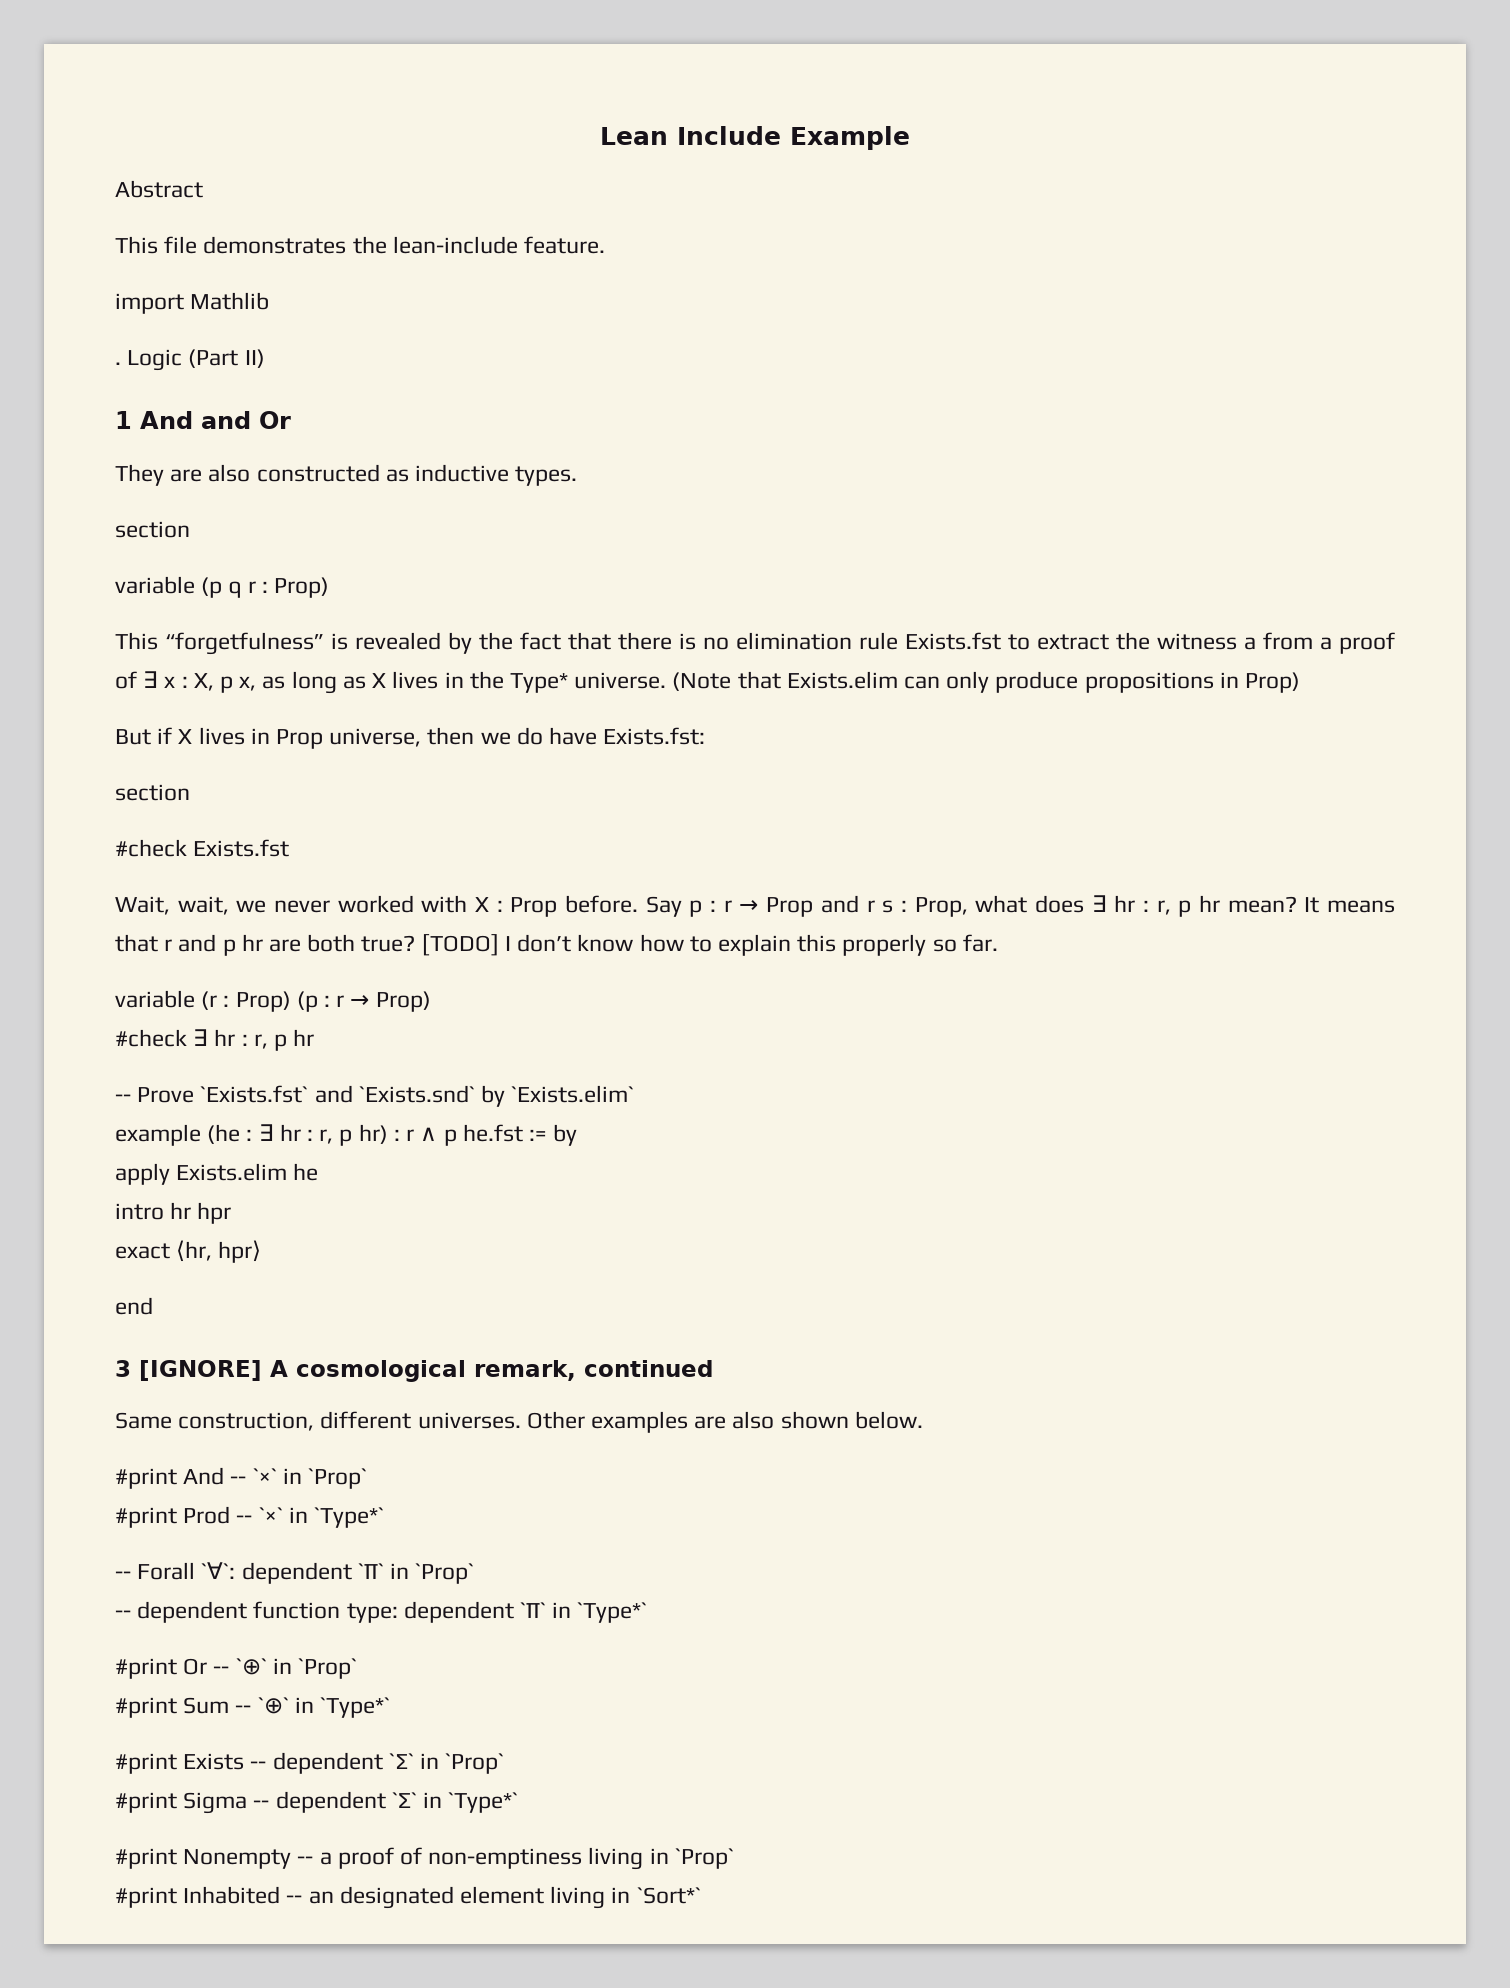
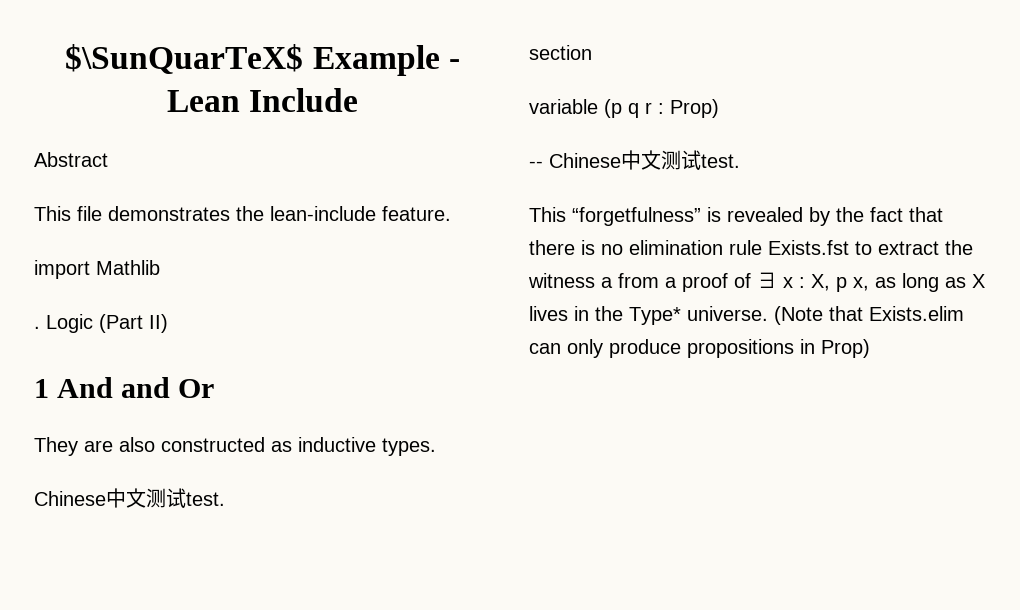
(600, 136) none -> [65,44,460,76] $\SunQuarTeX$ Example -
[790,126,910,150] Example -> (359, 100) none
(578, 476) none -> [34,488,225,508] // Chinese中文测试test.
(330, 587) none -> [529,150,740,170] // -- Chinese中文测试test.
[115,727,706,749] [115,784,190,801] [115,839,290,857] [115,895,1395,917] [115,934,998,956] [115,990,431,1012] [115,1029,315,1051] [115,1085,635,1107] [115,1124,578,1146] [115,1163,319,1185] [115,1202,232,1224] [115,1240,262,1263] [115,1297,153,1315] [115,1360,713,1382] [115,1411,923,1433] [115,1467,368,1489] [115,1506,385,1528] [115,1562,475,1584] [115,1601,648,1623] [115,1658,358,1679] [115,1697,391,1718] [115,1752,505,1774] [115,1791,519,1814] [115,1847,734,1870] [115,1886,701,1909] // But if X lives in Prop universe, then we do have Exists.fst: // section // #check Exists.fst // Wait, wait, we never worked with X : Prop before. Say p : r → Prop and r s : Prop, what does ∃ hr : r, p hr mean? It means that r and p hr are both true? [TODO] I don’t know how to explain this properly so far. // variable (r : Prop) (p : r → Prop) // #check ∃ hr : r, p hr // -- Prove `Exists.fst` and `Exists.snd` by `Exists.elim` // example (he : ∃ hr : r, p hr) : r ∧ p he.fst := by // apply Exists.elim he // intro hr hpr // exact ⟨hr, hpr⟩ // end // 3 [IGNORE] A cosmological remark, continued // Same construction, different universes. Other examples are also shown below. // #print And -- `×` in `Prop` // #print Prod -- `×` in `Type*` // -- Forall `∀`: dependent `∏` in `Prop` // -- dependent function type: dependent `∏` in `Type*` // #print Or -- `⊕` in `Prop` // #print Sum -- `⊕` in `Type*` // #print Exists -- dependent `∑` in `Prop` // #print Sigma -- dependent `Σ` in `Type*` // #print Nonempty -- a proof of non-emptiness living in `Prop` // #print Inhabited -- an designated element living in `Sort*` -> (870, 348) none

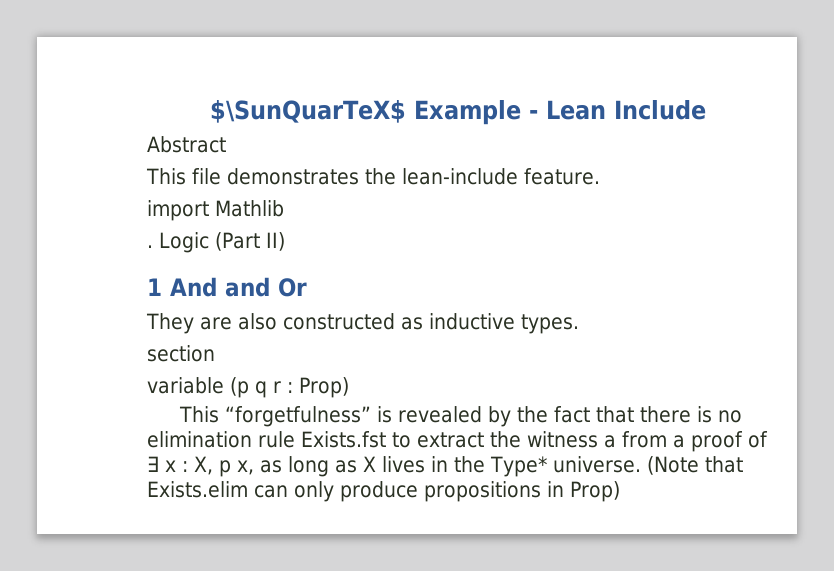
[34,488,225,508] // Chinese中文测试test. -> (579, 324) none
[529,150,740,170] // -- Chinese中文测试test. -> (349, 387) none

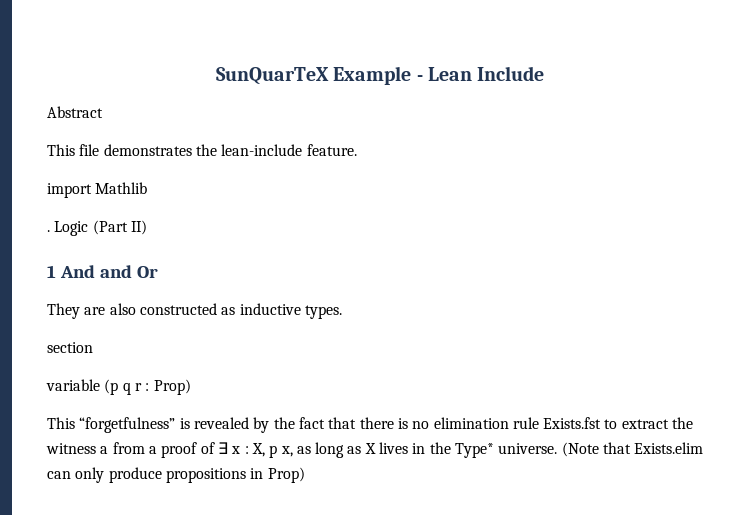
[210,100,407,123] $\SunQuarTeX$ -> [215,67,329,85] SunQuarTeX

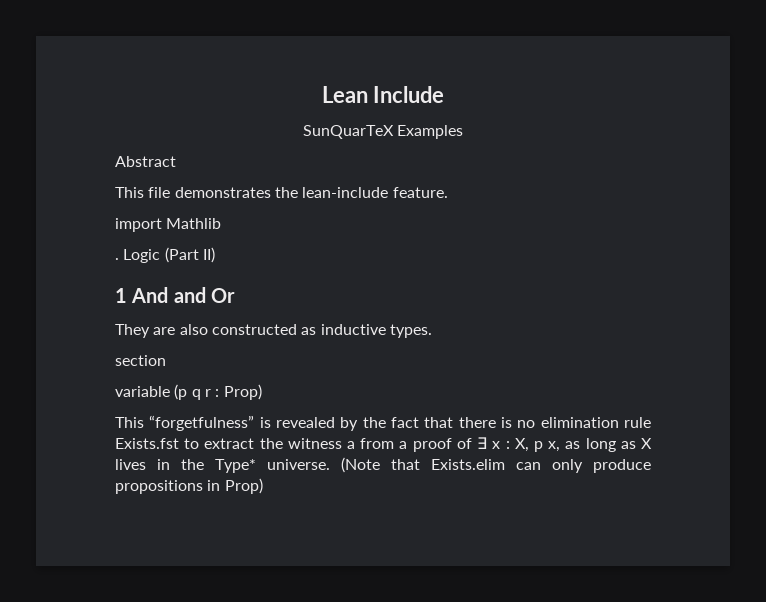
[215,66,423,85] SunQuarTeX Example - -> (321, 94) none
(545, 73) none -> [302,125,464,139] // SunQuarTeX Examples

